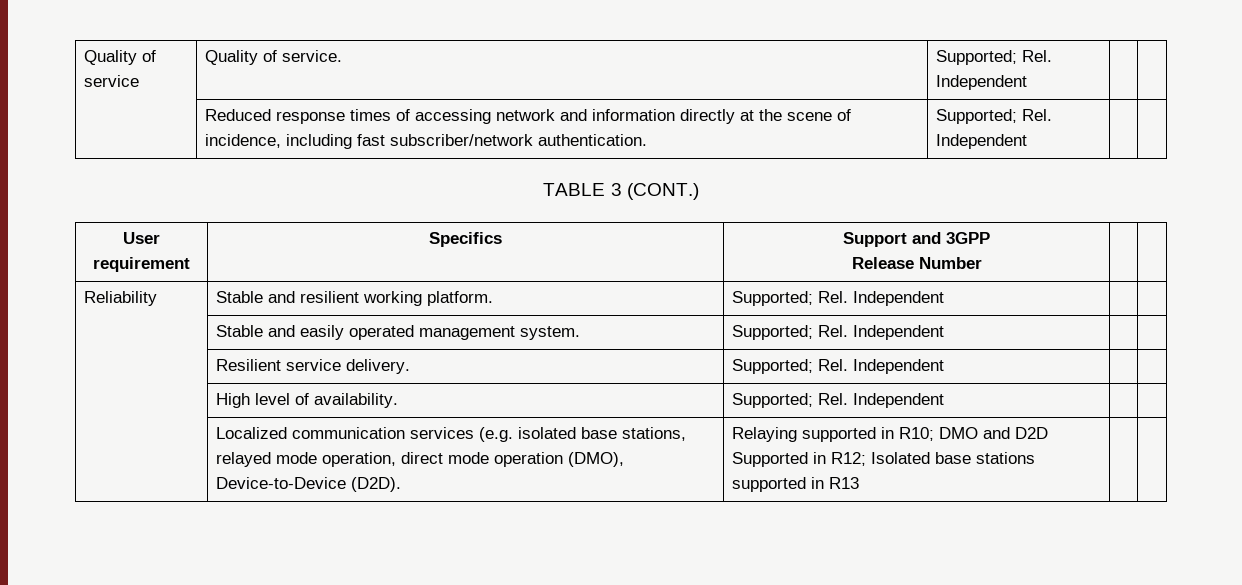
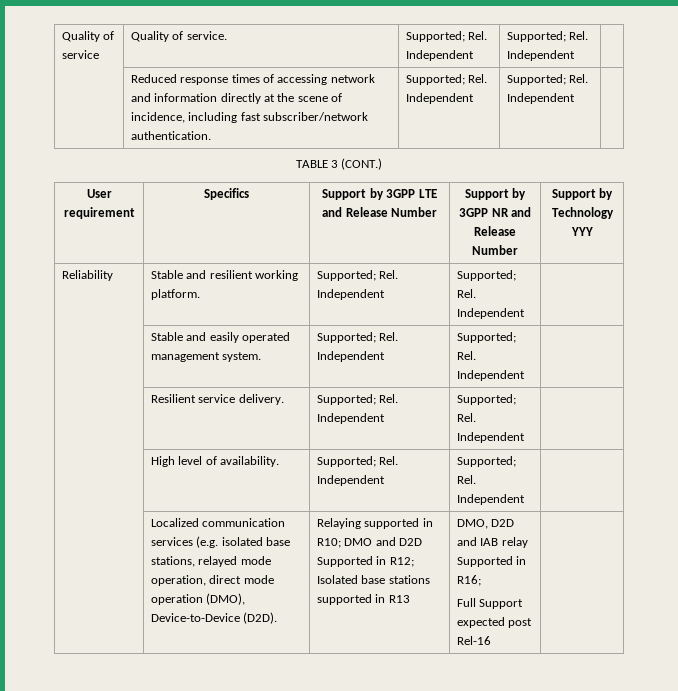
(1028, 82) none -> [506,31,589,42] [506,50,575,61] Supported; Rel. Independent
(1028, 141) none -> [506,74,589,85] [506,93,575,104] Supported; Rel. Independent
[912,232,990,244] [851,257,982,269] and 3GPP // Release Number | | -> [369,188,437,200] [322,207,437,217] [464,188,527,200] [459,207,531,217] [474,226,516,236] [472,245,518,255] [551,188,614,200] [551,207,614,219] [570,227,593,236] by 3GPP LTE and Release Number | Support by 3GPP NR and Release Number | Support by Technology YYY
(945, 298) none -> [456,270,516,281] [456,289,476,298] [456,308,525,319] Supported; Rel. Independent
(945, 332) none -> [456,332,516,343] [456,351,476,360] [456,370,525,381] Supported; Rel. Independent
(945, 366) none -> [456,394,516,405] [456,413,476,422] [456,432,525,443] Supported; Rel. Independent
(945, 400) none -> [456,456,516,467] [456,475,476,484] [456,494,525,505] Supported; Rel. Independent
(860, 483) none -> [456,519,515,529] [456,537,528,548] [456,556,527,567] [456,575,481,586] [456,598,524,609] [456,617,533,628] [456,636,491,645] DMO, D2D and IAB relay Supported in R16; // Full Support expected post Rel-16

